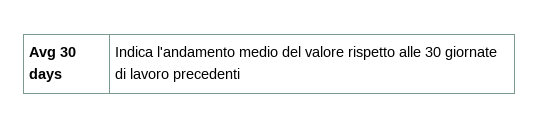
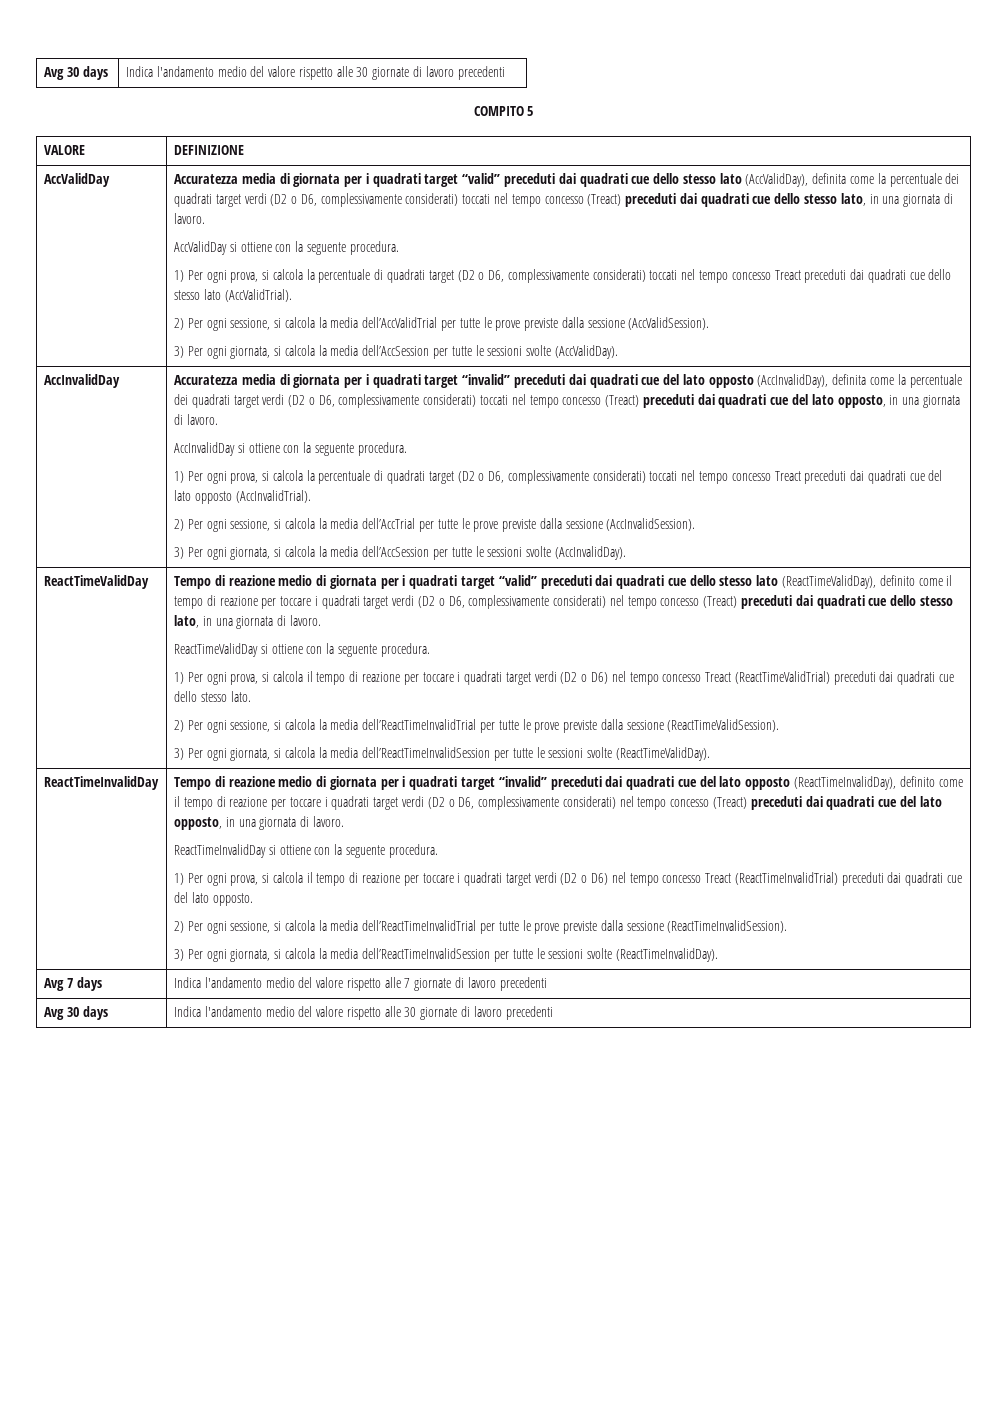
(241, 75) none -> [473,106,534,116] [43,145,85,155] [173,145,244,155] [43,173,110,187] [173,173,960,187] [173,193,953,207] [173,213,205,224] [173,241,399,255] [173,269,952,283] [173,289,292,302] [173,317,710,331] [173,345,618,359] [43,374,120,388] [173,374,962,388] [173,394,960,408] [173,414,218,425] [173,442,407,456] [173,470,943,484] [173,490,311,504] [173,518,696,532] [173,546,626,560] [43,575,149,589] [173,575,953,589] [173,595,953,609] [173,615,321,629] [173,643,430,657] [173,671,955,685] [173,691,251,702] [173,719,780,733] [173,747,710,761] [43,776,159,790] [173,776,963,790] [173,796,942,810] [173,816,344,830] [173,844,438,858] [173,872,963,886] [173,892,253,906] [173,920,788,934] [173,948,718,962] [43,977,102,991] [173,977,547,991] [43,1006,108,1020] [173,1006,553,1020] // COMPITO 5 // VALORE | DEFINIZIONE // AccValidDay | Accuratezza media di giornata per i quadrati target “valid” preceduti dai quadrati cue dello stesso lato (AccValidDay), definita come la percentuale dei quadrati target verdi (D2 o D6, complessivamente considerati) toccati nel tempo concesso (Treact) preceduti dai quadrati cue dello stesso lato, in una giornata di lavoro. // AccValidDay si ottiene con la seguente procedura. // 1) Per ogni prova, si calcola la percentuale di quadrati target (D2 o D6, complessivamente considerati) toccati nel tempo concesso Treact preceduti dai quadrati cue dello stesso lato (AccValidTrial). // 2) Per ogni sessione, si calcola la media dell’AccValidTrial per tutte le prove previste dalla sessione (AccValidSession). // 3) Per ogni giornata, si calcola la media dell’AccSession per tutte le sessioni svolte (AccValidDay). // AccInvalidDay | Accuratezza media di giornata per i quadrati target “invalid” preceduti dai quadrati cue del lato opposto (AccInvalidDay), definita come la percentuale dei quadrati target verdi (D2 o D6, complessivamente considerati) toccati nel tempo concesso (Treact) preceduti dai quadrati cue del lato opposto, in una giornata di lavoro. // AccInvalidDay si ottiene con la seguente procedura. // 1) Per ogni prova, si calcola la percentuale di quadrati target (D2 o D6, complessivamente considerati) toccati nel tempo concesso Treact preceduti dai quadrati cue del lato opposto (AccInvalidTrial). // 2) Per ogni sessione, si calcola la media dell’AccTrial per tutte le prove previste dalla sessione (AccInvalidSession). // 3) Per ogni giornata, si calcola la media dell’AccSession per tutte le sessioni svolte (AccInvalidDay). // ReactTimeValidDay | Tempo di reazione medio di giornata per i quadrati target “valid” preceduti dai quadrati cue dello stesso lato (ReactTimeValidDay), definito come il tempo di reazione per toccare i quadrati target verdi (D2 o D6, complessivamente considerati) nel tempo concesso (Treact) preceduti dai quadrati cue dello stesso lato, in una giornata di lavoro. // ReactTimeValidDay si ottiene con la seguente procedura. // 1) Per ogni prova, si calcola il tempo di reazione per toccare i quadrati target verdi (D2 o D6) nel tempo concesso Treact (ReactTimeValidTrial) preceduti dai quadrati cue dello stesso lato. // 2) Per ogni sessione, si calcola la media dell’ReactTimeInvalidTrial per tutte le prove previste dalla sessione (ReactTimeValidSession). // 3) Per ogni giornata, si calcola la media dell’ReactTimeInvalidSession per tutte le sessioni svolte (ReactTimeValidDay). // ReactTimeInvalidDay | Tempo di reazione medio di giornata per i quadrati target “invalid” preceduti dai quadrati cue del lato opposto (ReactTimeInvalidDay), definito come il tempo di reazione per toccare i quadrati target verdi (D2 o D6, complessivamente considerati) nel tempo concesso (Treact) preceduti dai quadrati cue del lato opposto, in una giornata di lavoro. // ReactTimeInvalidDay si ottiene con la seguente procedura. // 1) Per ogni prova, si calcola il tempo di reazione per toccare i quadrati target verdi (D2 o D6) nel tempo concesso Treact (ReactTimeInvalidTrial) preceduti dai quadrati cue del lato opposto. // 2) Per ogni sessione, si calcola la media dell’ReactTimeInvalidTrial per tutte le prove previste dalla sessione (ReactTimeInvalidSession). // 3) Per ogni giornata, si calcola la media dell’ReactTimeInvalidSession per tutte le sessioni svolte (ReactTimeInvalidDay). // Avg 7 days | Indica l'andamento medio del valore rispetto alle 7 giornate di lavoro precedenti // Avg 30 days | Indica l'andamento medio del valore rispetto alle 30 giornate di lavoro precedenti

